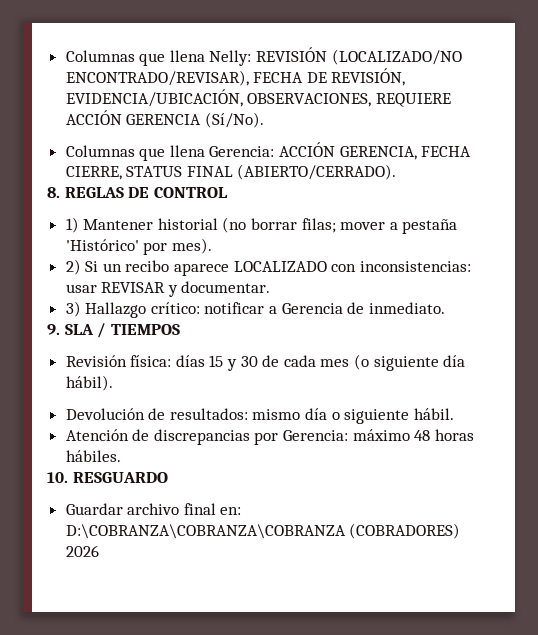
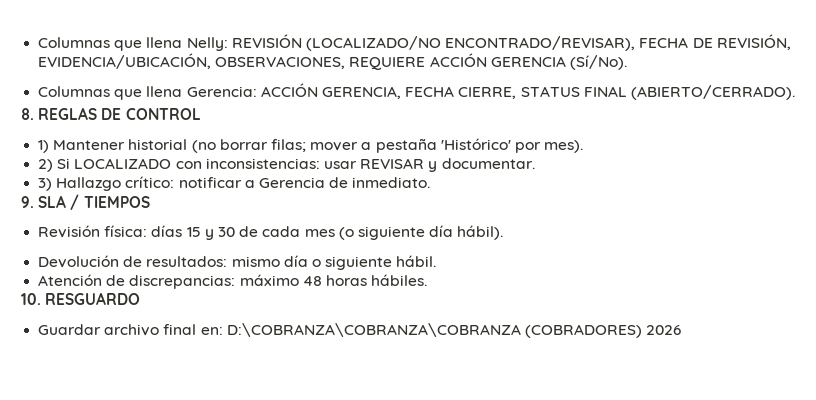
[102,260,230,276] un recibo aparece -> (71, 163) none
[153,429,349,445] discrepancias por Gerencia: -> [129,275,236,289] discrepancias:

